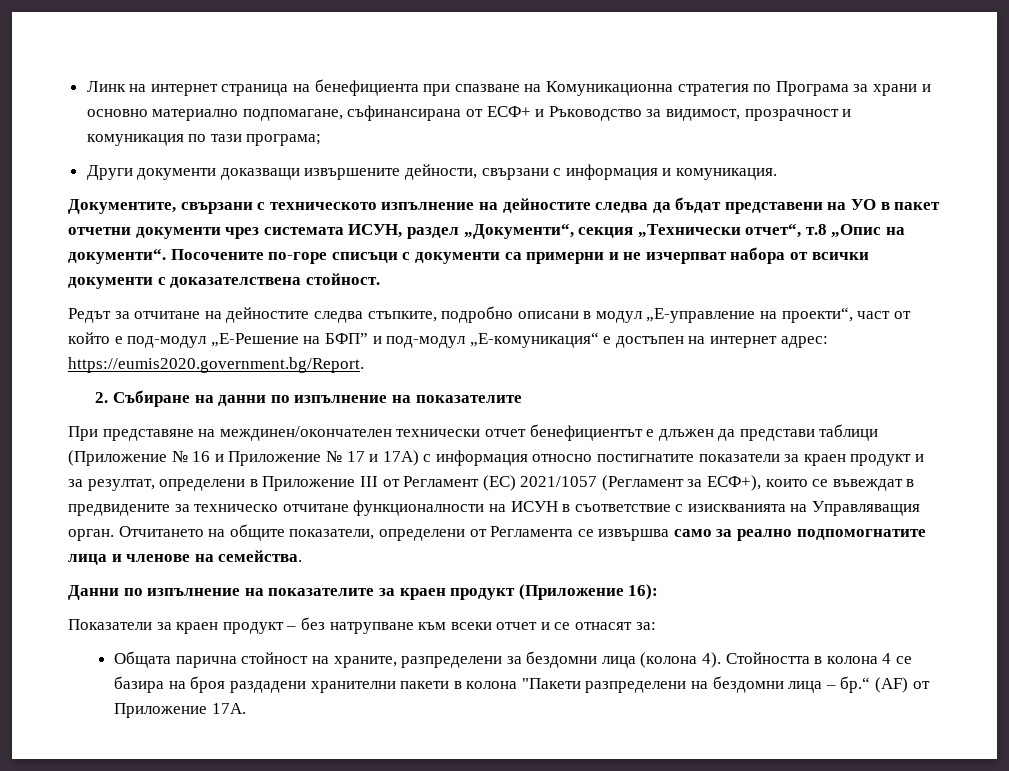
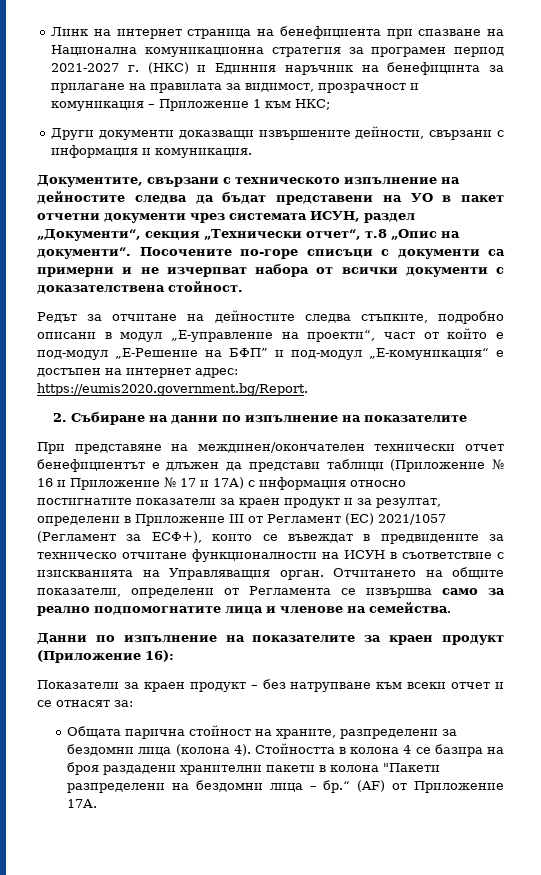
[546,81,931,96] [86,105,642,121] Комуникационна стратегия по Програма за храни и основно материално подпомагане, съфинансирана от ЕСФ+ и Ръководство -> [51,45,504,57] [51,62,504,75] [51,83,223,93] Национална комуникационна стратегия за програмен период 2021-2027 г. (НКС) и Единния наръчник на бенефицинта за прилагане на правилата
[188,134,322,146] по тази програма; -> [148,99,331,111] – Приложение 1 към НКС;

